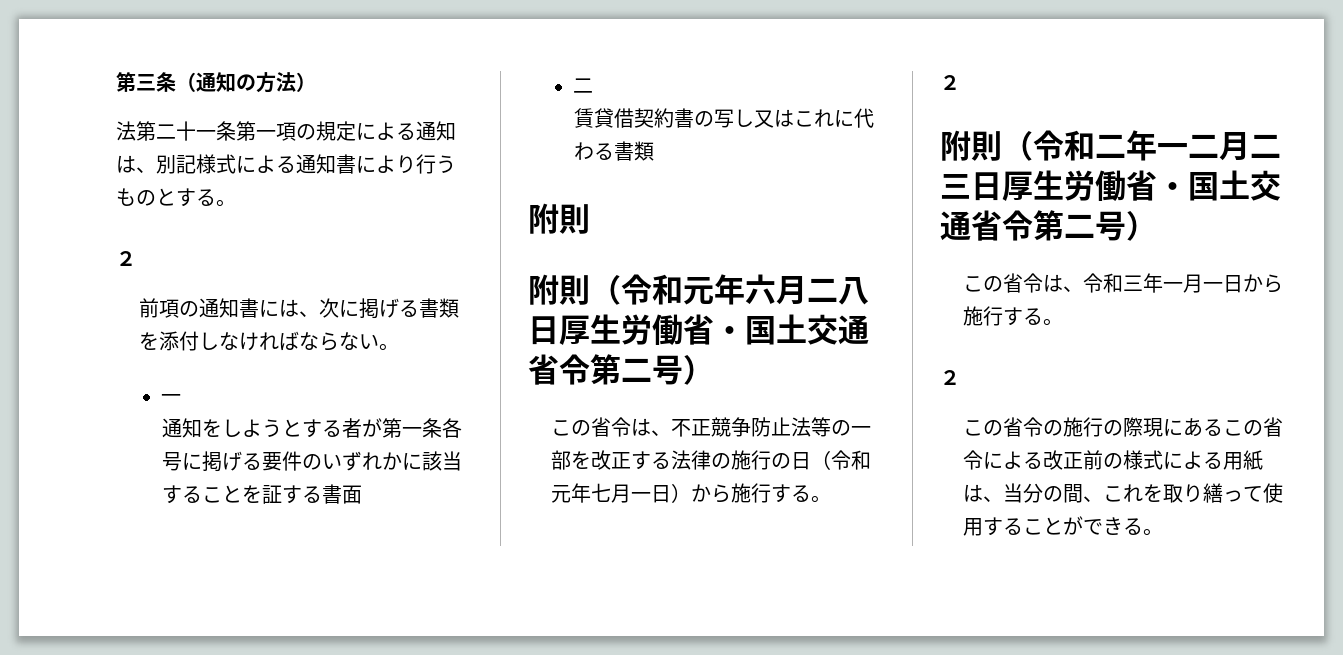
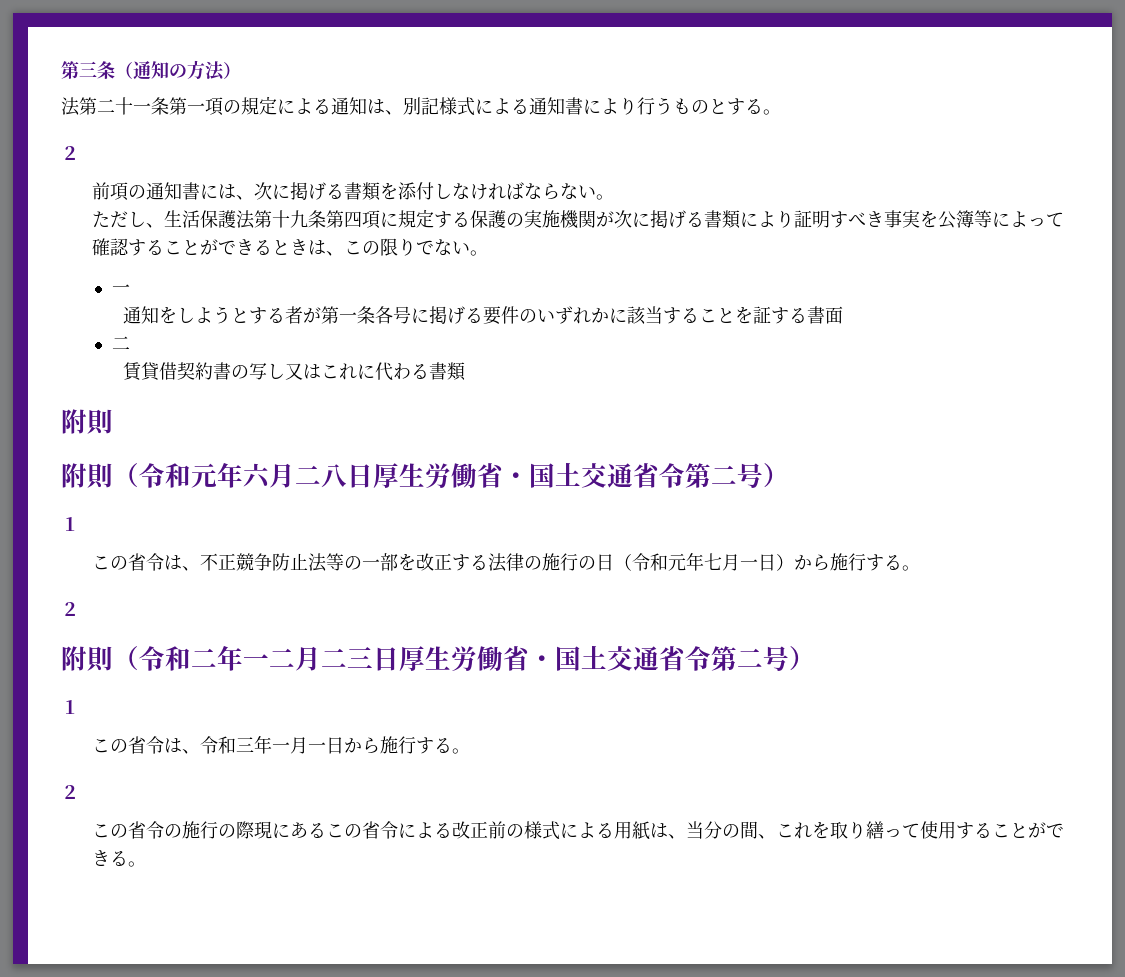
(400, 347) none -> [91,209,1064,229] [91,238,488,256] // ただし、生活保護法第十九条第四項に規定する保護の実施機関が次に掲げる書類により証明すべき事実を公簿等によって確認することができるときは、この限りでない。
(714, 370) none -> [61,517,79,531] // １
(1157, 226) none -> [61,700,79,714] // １

